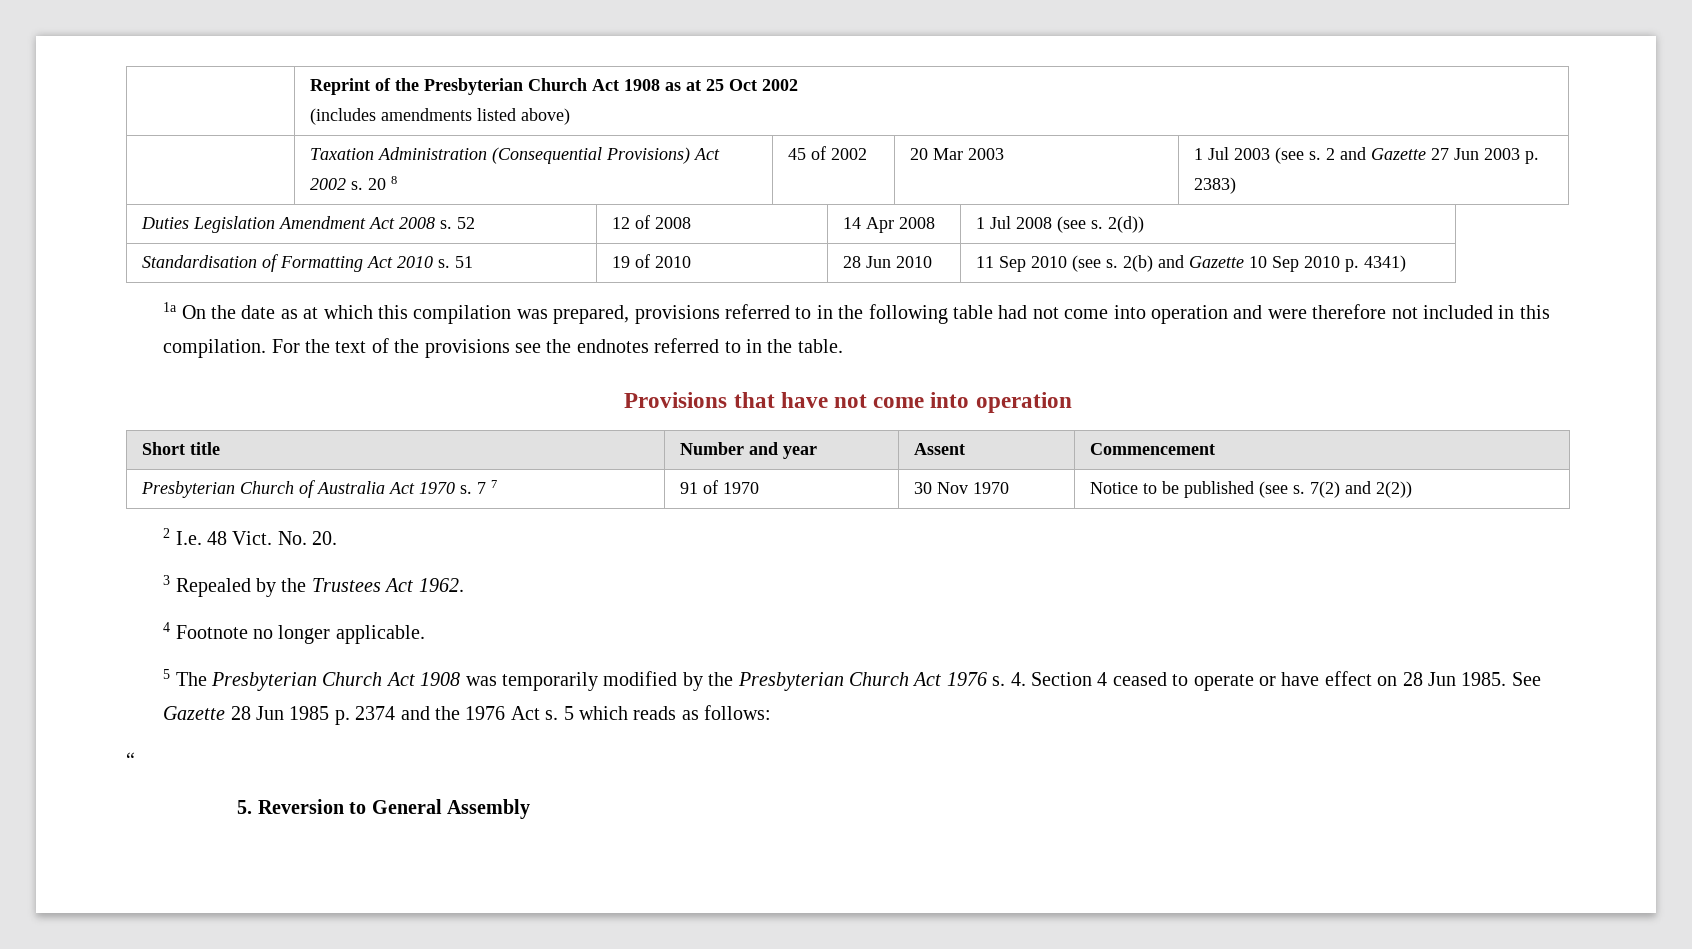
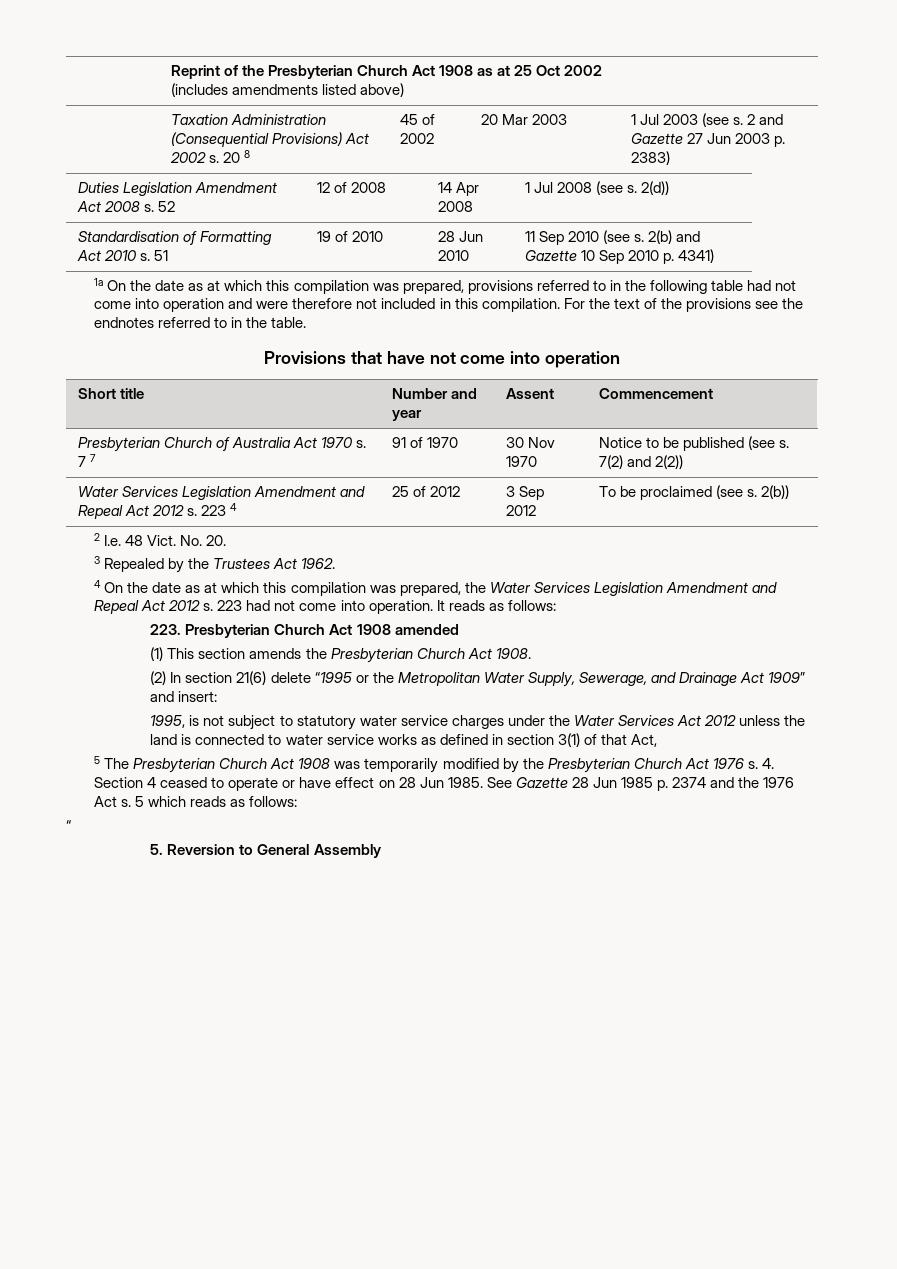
(1412, 489) none -> [77,486,366,500] [77,503,238,519] [391,486,460,497] [505,486,544,500] [505,505,536,516] [598,485,790,500] // Water Services Legislation Amendment and Repeal Act 2012 s. 223 4 | 25 of 2012 | 3 Sep 2012 | To be proclaimed (see s. 2(b))
[175,625,425,644] Footnote no longer applicable. -> [104,582,777,596] [94,600,556,614] [150,624,459,638] [150,647,531,663] [150,671,806,687] [150,691,218,702] [150,715,806,730] [150,733,658,747] On the date as at which this compilation was prepared, the Water Services Legislation Amendment and Repeal Act 2012 s. 223 had not come into operation. It reads as follows: // 223. Presbyterian Church Act 1908 amended // (1) This section amends the Presbyterian Church Act 1908. // (2) In section 21(6) delete “1995 or the Metropolitan Water Supply, Sewerage, and Drainage Act 1909” and insert: // 1995, is not subject to statutory water service charges under the Water Services Act 2012 unless the land is connected to water service works as defined in section 3(1) of that Act,

